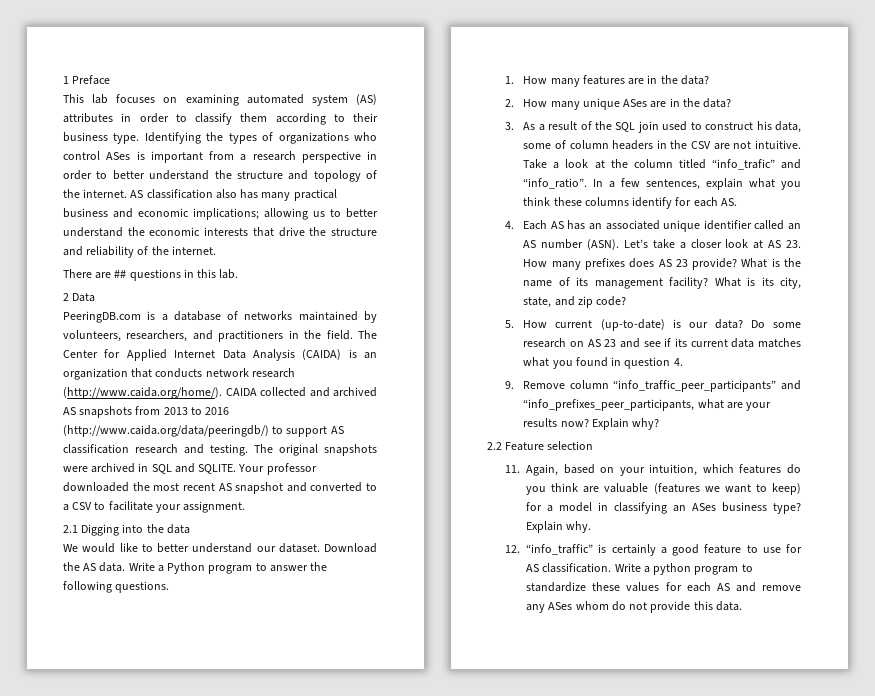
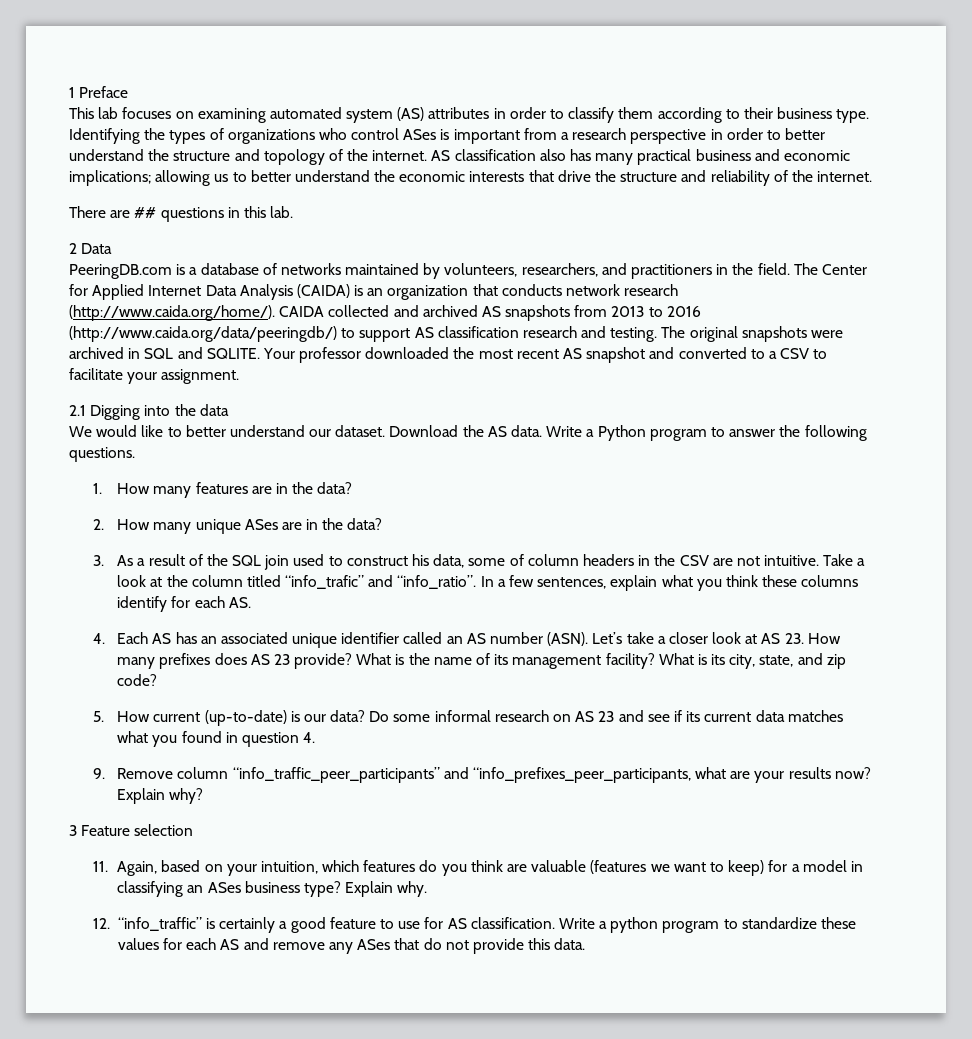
(801, 325) none -> [434,710,491,722] informal
[487,442,502,450] 2.2 -> [69,825,77,836] 3
[575,601,609,610] whom -> [394,938,420,950] that

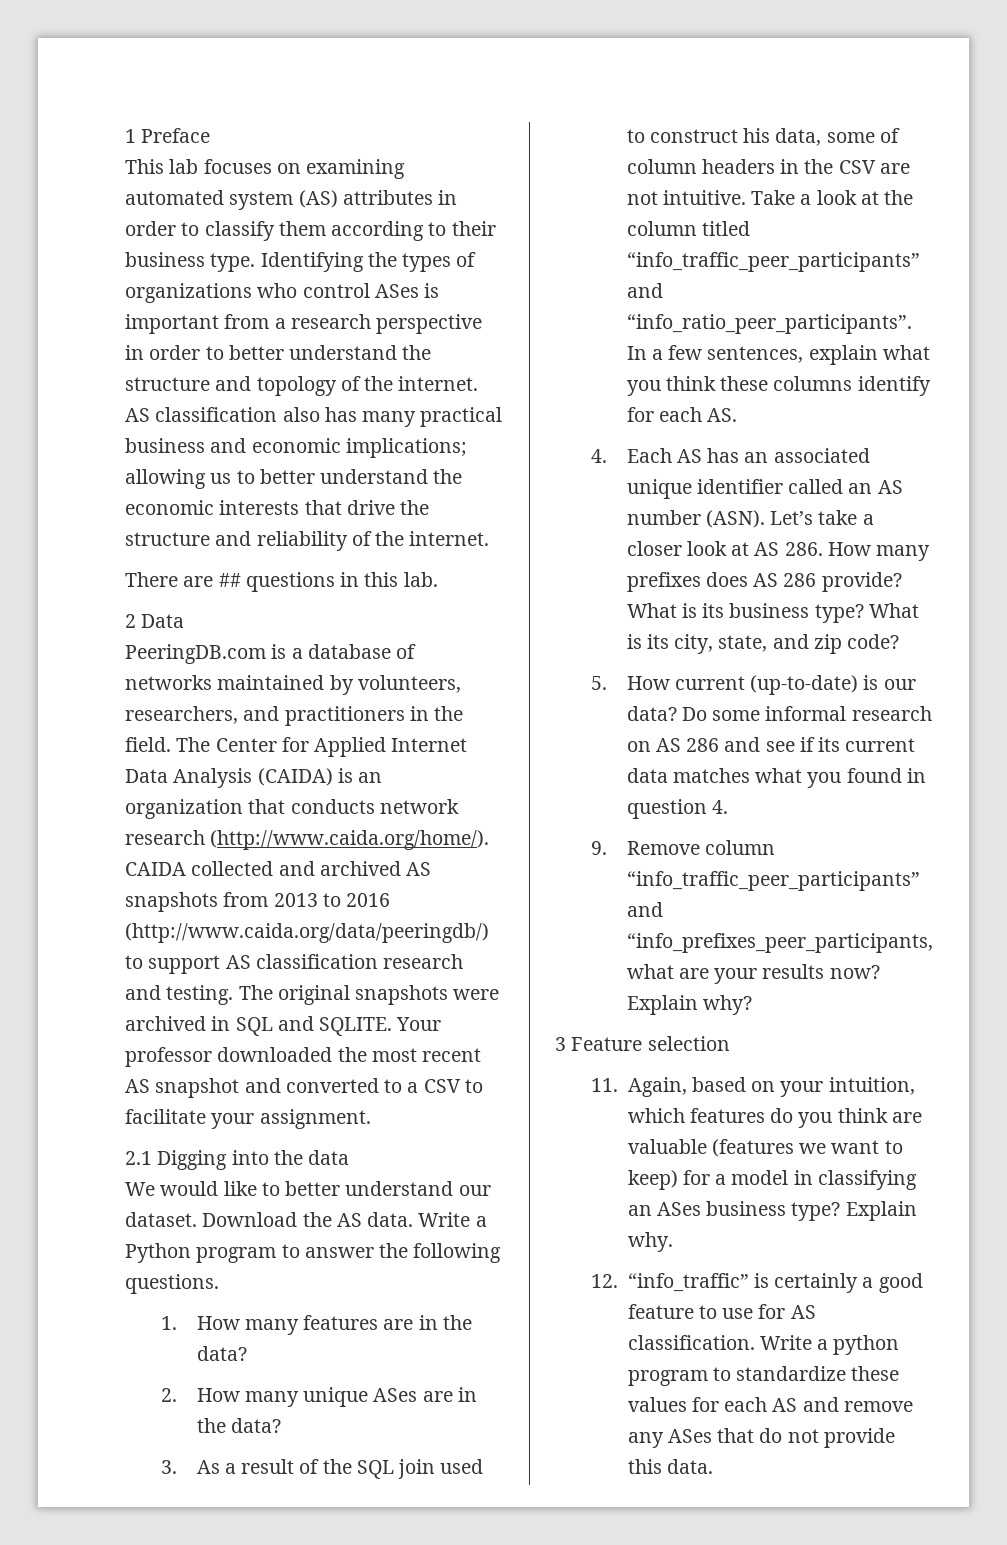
[285,575,477,589] “info_trafic” and “info_ratio”. -> [626,252,920,272] [626,283,663,298] [626,314,912,334] “info_traffic_peer_participants” and “info_ratio_peer_participants”.
[784,633,804,644] 23. -> [784,542,823,556] 286.
[273,654,290,665] 23 -> [783,573,817,587] 286
[408,653,655,669] the name of its management facility? -> [702,603,864,623] its business type?
[598,711,615,722] 23 -> [686,738,720,752] 286

